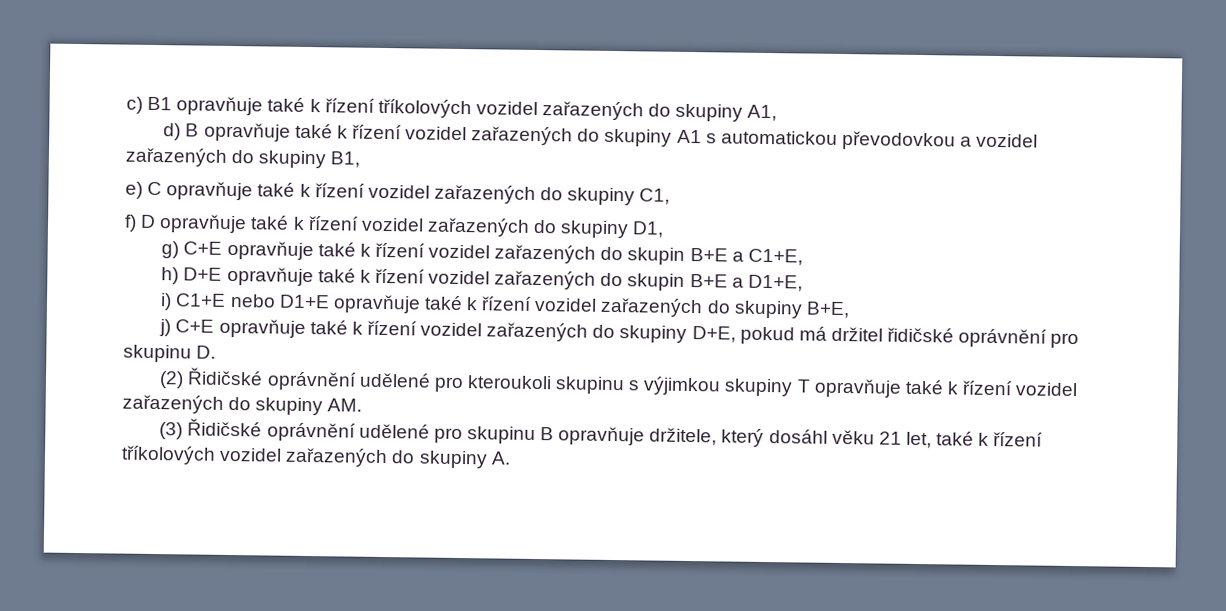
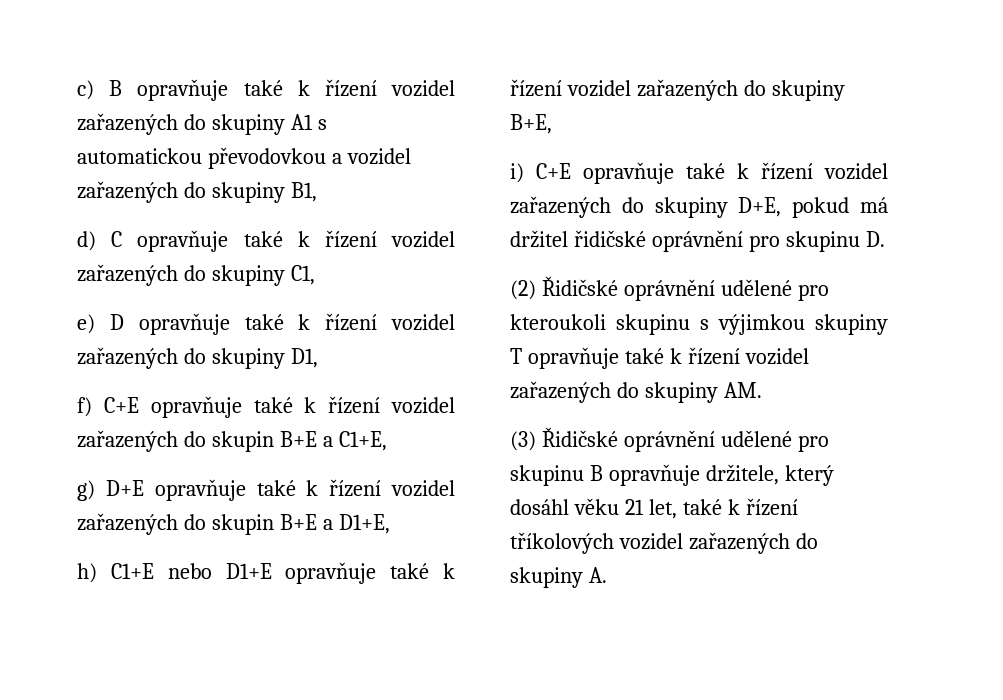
[147,96,778,122] [163,123,182,141] B1 opravňuje také k řízení tříkolových vozidel zařazených do skupiny A1, // d) -> (94, 90) none
[125,181,143,199] e) -> [77,231,96,251] d)
[124,214,137,232] f) -> [77,314,95,334] e)
[161,241,180,259] g) -> [77,397,92,417] f)
[161,267,180,285] h) -> [77,480,95,501] g)
[160,293,173,311] i) -> [77,563,97,583] h)
[159,319,172,337] j) -> [510,163,524,183] i)

